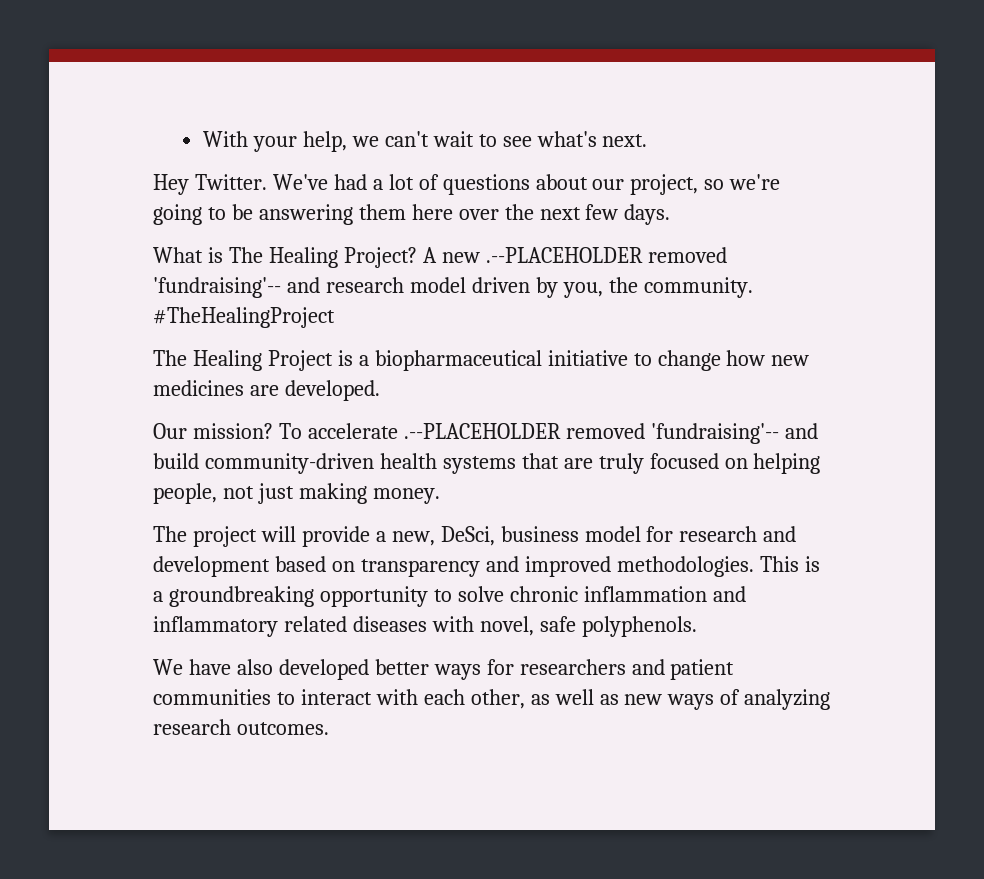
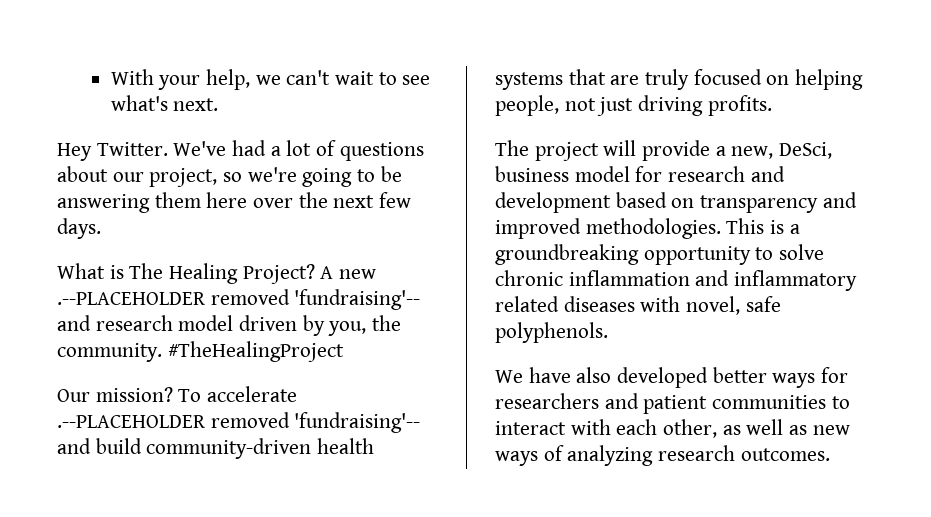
[153,350,810,371] [153,380,380,401] // The Healing Project is a biopharmaceutical initiative to change how new medicines are developed. -> (344, 351) none
[298,483,440,504] making money. -> [638,95,772,116] driving profits.

